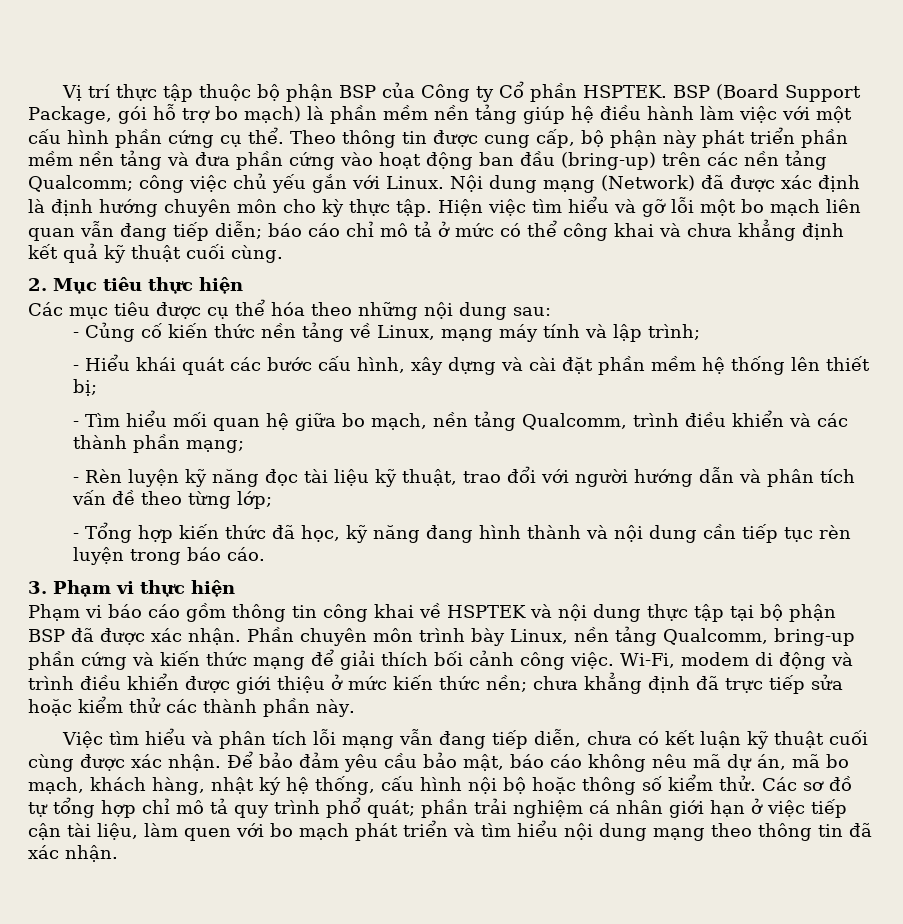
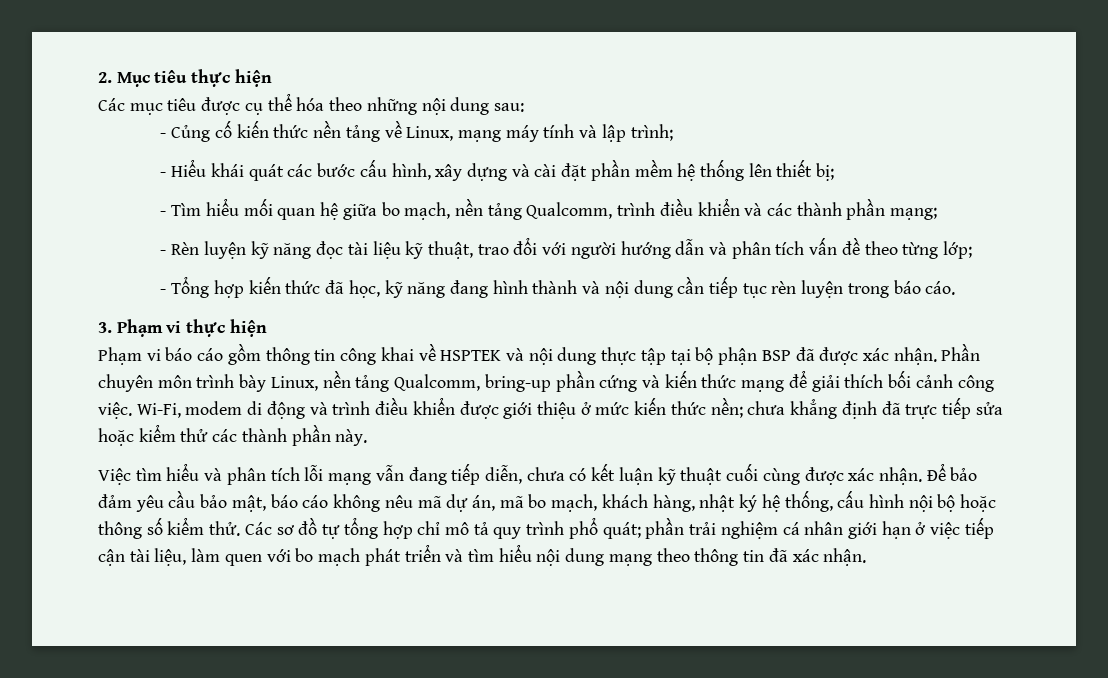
[61,81,861,102] [28,104,852,124] [28,127,848,148] [28,150,827,170] [28,173,860,193] [28,196,861,217] [28,219,844,241] [28,243,283,263] Vị trí thực tập thuộc bộ phận BSP của Công ty Cổ phần HSPTEK. BSP (Board Support Package, gói hỗ trợ bo mạch) là phần mềm nền tảng giúp hệ điều hành làm việc với một cấu hình phần cứng cụ thể. Theo thông tin được cung cấp, bộ phận này phát triển phần mềm nền tảng và đưa phần cứng vào hoạt động ban đầu (bring-up) trên các nền tảng Qualcomm; công việc chủ yếu gắn với Linux. Nội dung mạng (Network) đã được xác định là định hướng chuyên môn cho kỳ thực tập. Hiện việc tìm hiểu và gỡ lỗi một bo mạch liên quan vẫn đang tiếp diễn; báo cáo chỉ mô tả ở mức có thể công khai và chưa khẳng định kết quả kỹ thuật cuối cùng. // -> (98, 77) none

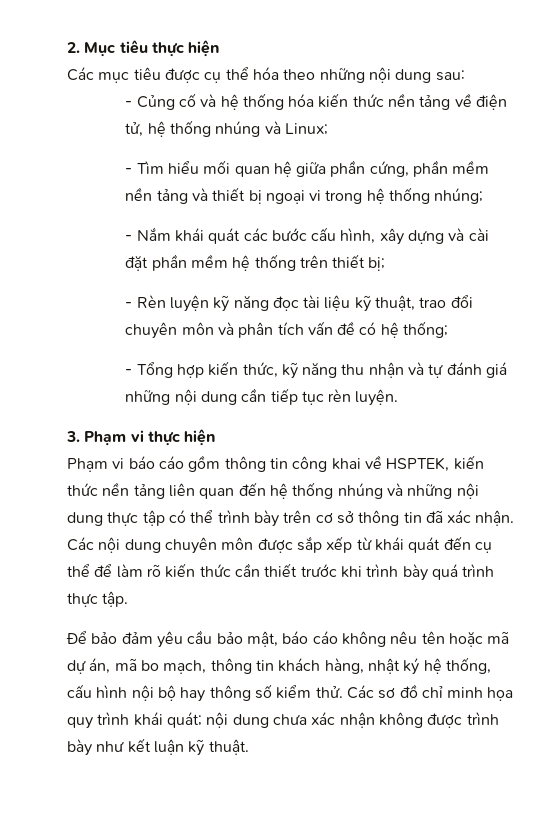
(232, 129) none -> [200,93,315,110] và hệ thống hóa
[406,124,673,142] [160,159,207,177] Linux, mạng máy tính và lập trình; // - Hiểu -> [476,94,508,110] [125,120,328,137] [125,160,490,177] [125,187,484,204] [125,227,171,241] điện tử, hệ thống nhúng và Linux; // - Tìm hiểu mối quan hệ giữa phần cứng, phần mềm nền tảng và thiết bị ngoại vi trong hệ thống nhúng; // - Nắm
[748,163,772,177] lên -> [299,255,328,268] trên
[160,198,938,220] // - Tìm hiểu mối quan hệ giữa bo mạch, nền tảng Qualcomm, trình điều khiển và các thành phần mạng; -> (386, 264) none
[542,238,705,259] với người hướng dẫn -> [125,322,214,339] chuyên môn
[864,241,973,259] theo từng lớp; -> [359,321,449,338] có hệ thống;
[285,280,601,298] thức đã học, kỹ năng đang hình thành và -> [242,362,508,379] [125,389,171,405] thức, kỹ năng thu nhận và tự đánh giá những
[801,280,956,298] luyện trong báo cáo. -> [355,389,399,406] luyện.
[440,343,981,365] [98,370,994,392] [98,397,1003,419] [98,424,368,446] [98,463,922,485] HSPTEK và nội dung thực tập tại bộ phận BSP đã được xác nhận. Phần chuyên môn trình bày Linux, nền tảng Qualcomm, bring-up phần cứng và kiến thức mạng để giải thích bối cảnh công việc. Wi-Fi, modem di động và trình điều khiển được giới thiệu ở mức kiến thức nền; chưa khẳng định đã trực tiếp sửa hoặc kiểm thử các thành phần này. // Việc tìm hiểu và phân tích lỗi mạng vẫn đang tiếp diễn, chưa có kết luận kỹ thuật cuối cùng được xác nhận. -> [386,455,484,472] [67,482,479,499] [67,510,515,527] [67,536,492,554] [67,563,495,581] [67,591,129,607] HSPTEK, kiến thức nền tảng liên quan đến hệ thống nhúng và những nội dung thực tập có thể trình bày trên cơ sở thông tin đã xác nhận. Các nội dung chuyên môn được sắp xếp từ khái quát đến cụ thể để làm rõ kiến thức cần thiết trước khi trình bày quá trình thực tập. //
(413, 501) none -> [421,631,483,647] tên hoặc
(598, 503) none -> [210,658,274,674] thông tin
[960,494,997,512] hoặc -> [180,687,206,702] hay
[322,517,994,539] [98,544,867,566] tự tổng hợp chỉ mô tả quy trình phổ quát; phần trải nghiệm cá nhân giới hạn ở việc tiếp cận tài liệu, làm quen với bo mạch phát triển và tìm hiểu nội dung mạng theo thông tin đã xác nhận. -> [421,686,514,701] [67,712,499,729] [67,738,249,756] chỉ minh họa quy trình khái quát; nội dung chưa xác nhận không được trình bày như kết luận kỹ thuật.

